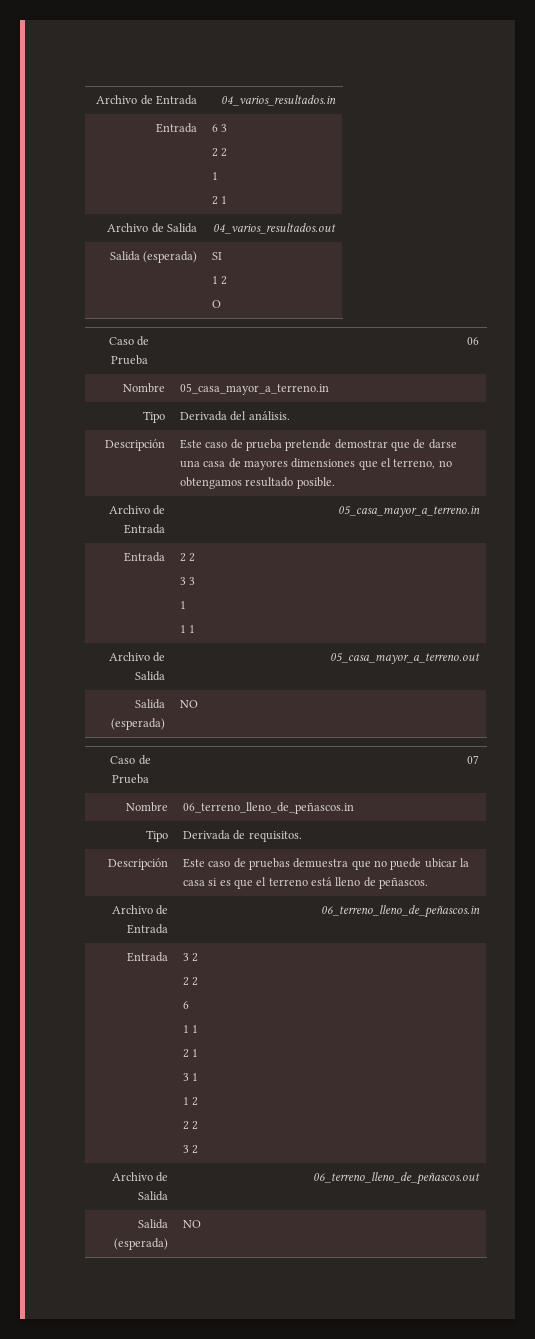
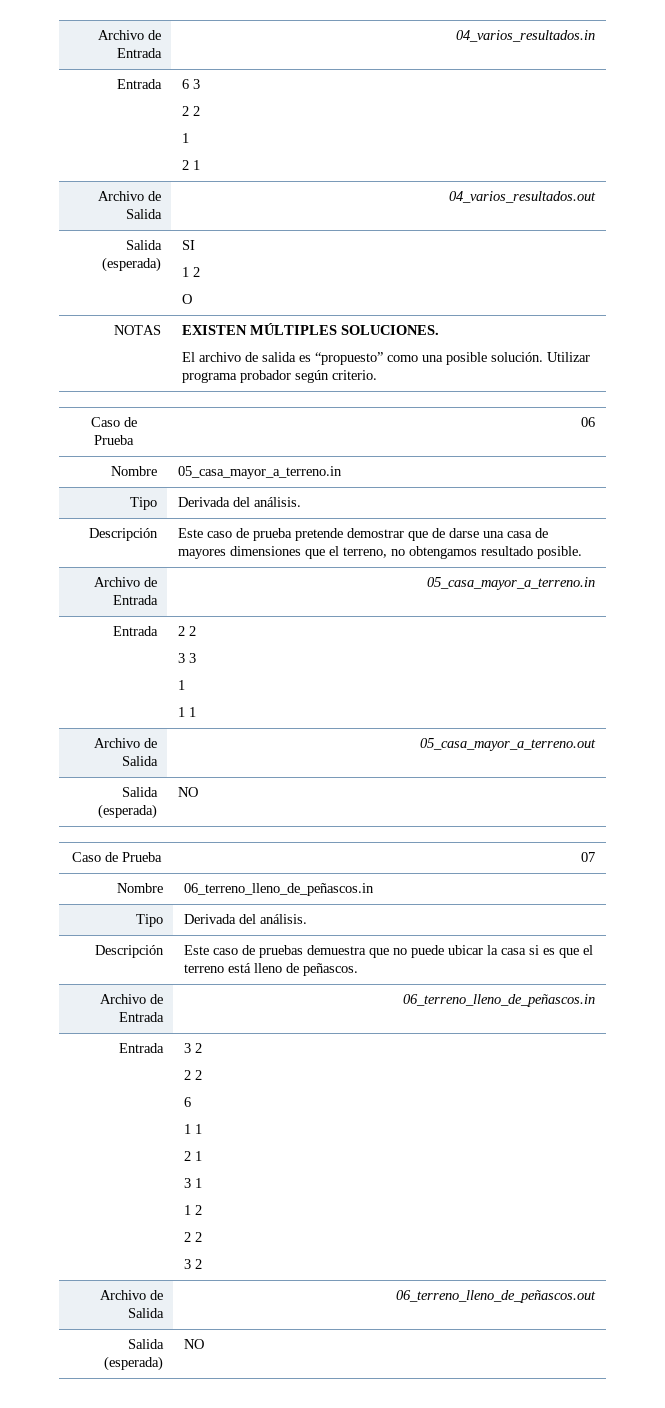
(221, 304) none -> [114,325,162,335] [181,323,439,335] [181,352,590,365] [181,370,377,383] // NOTAS | EXISTEN MÚLTIPLES SOLUCIONES. // El archivo de salida es “propuesto” como una posible solución. Utilizar programa probador según criterio.
[233,830,302,842] de requisitos. -> [238,914,307,924] del análisis.

